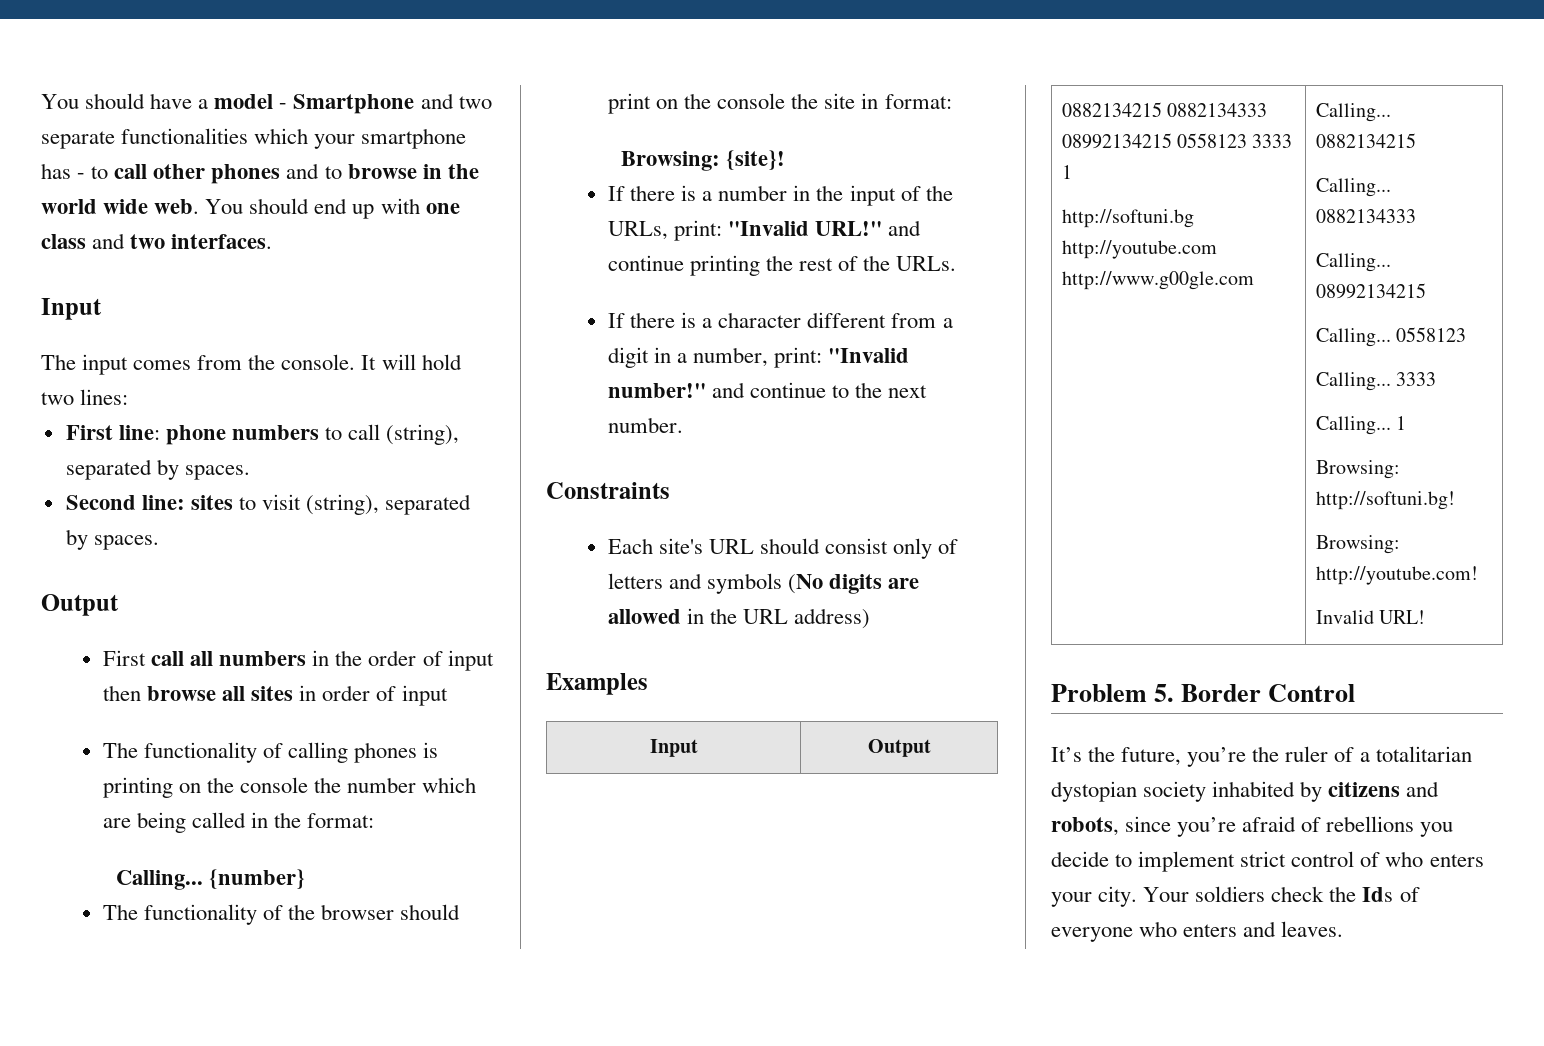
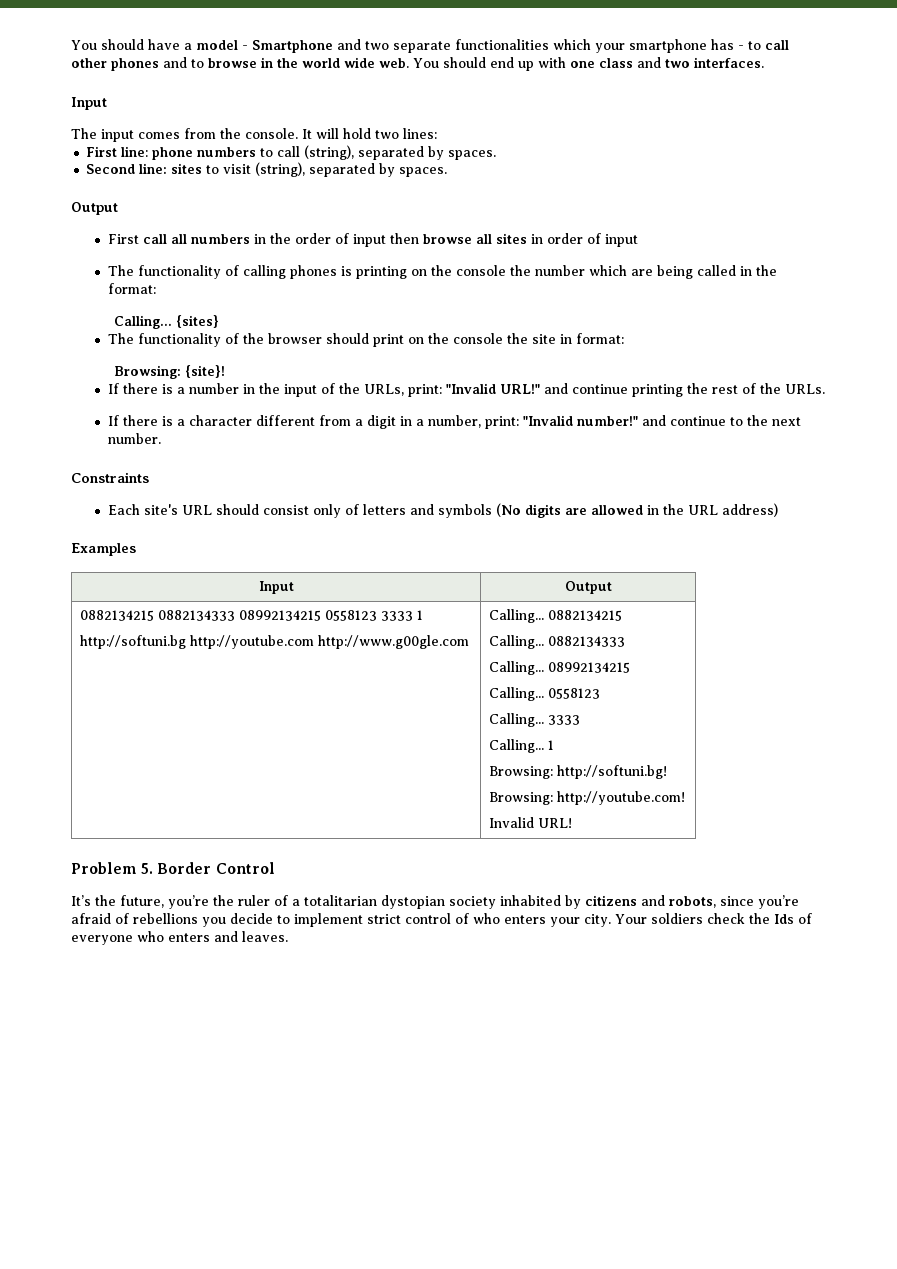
[208,869,305,889] {number} -> [175,315,219,328] {sites}

